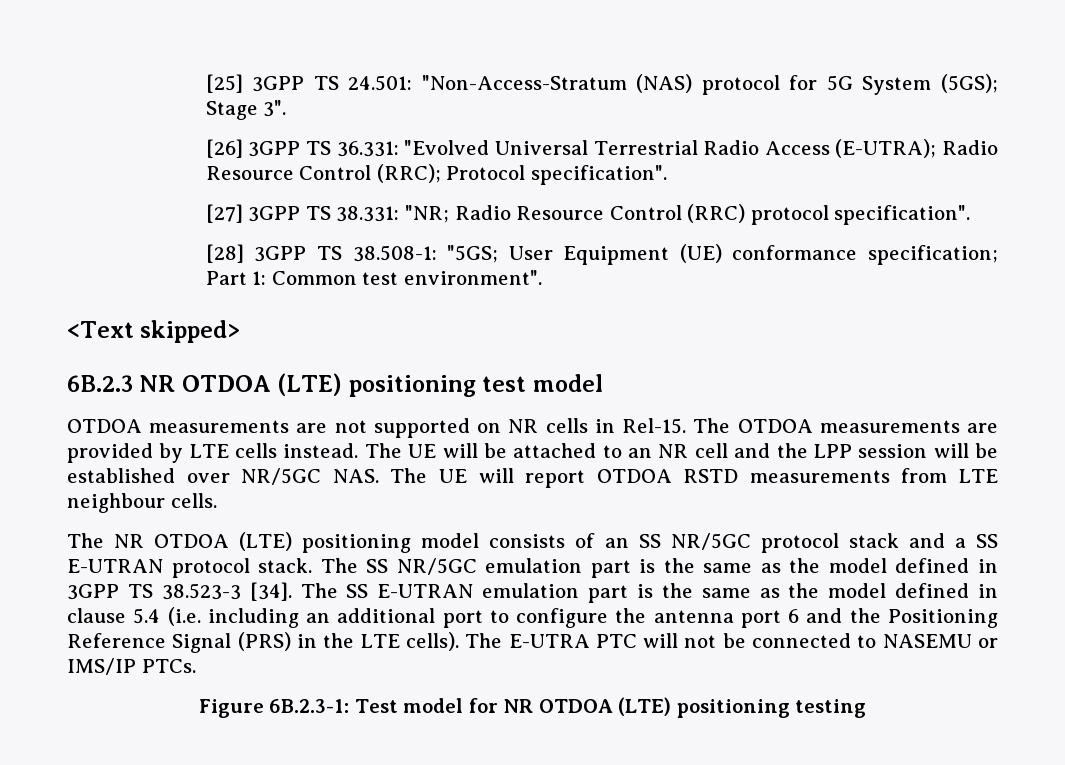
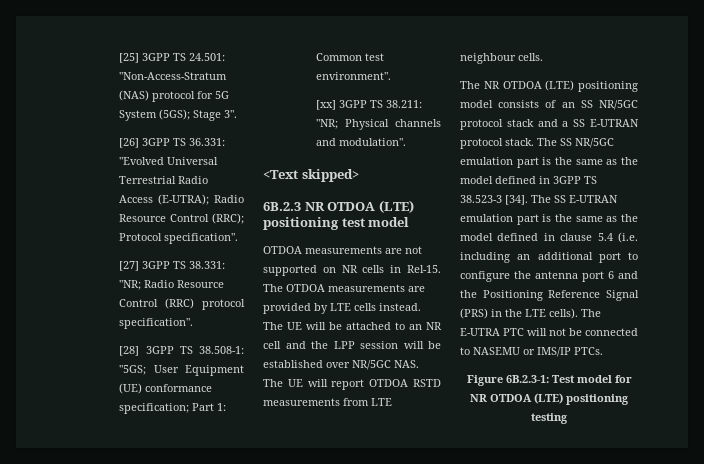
(543, 277) none -> [316,100,423,110] [316,119,441,130] [316,138,407,146] // [xx] 3GPP TS 38.211: "NR; Physical channels and modulation".

